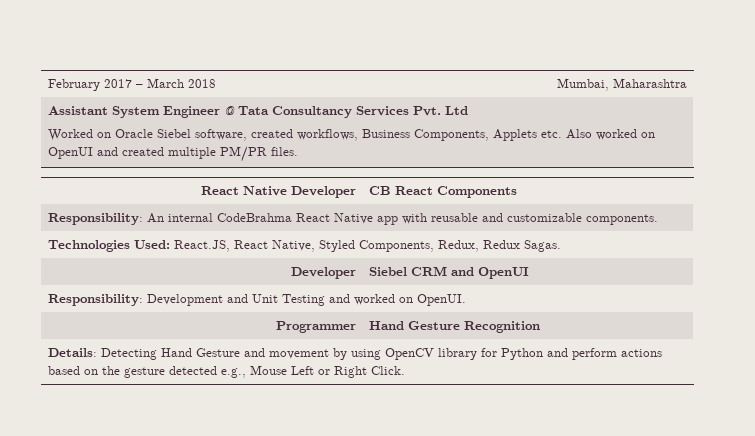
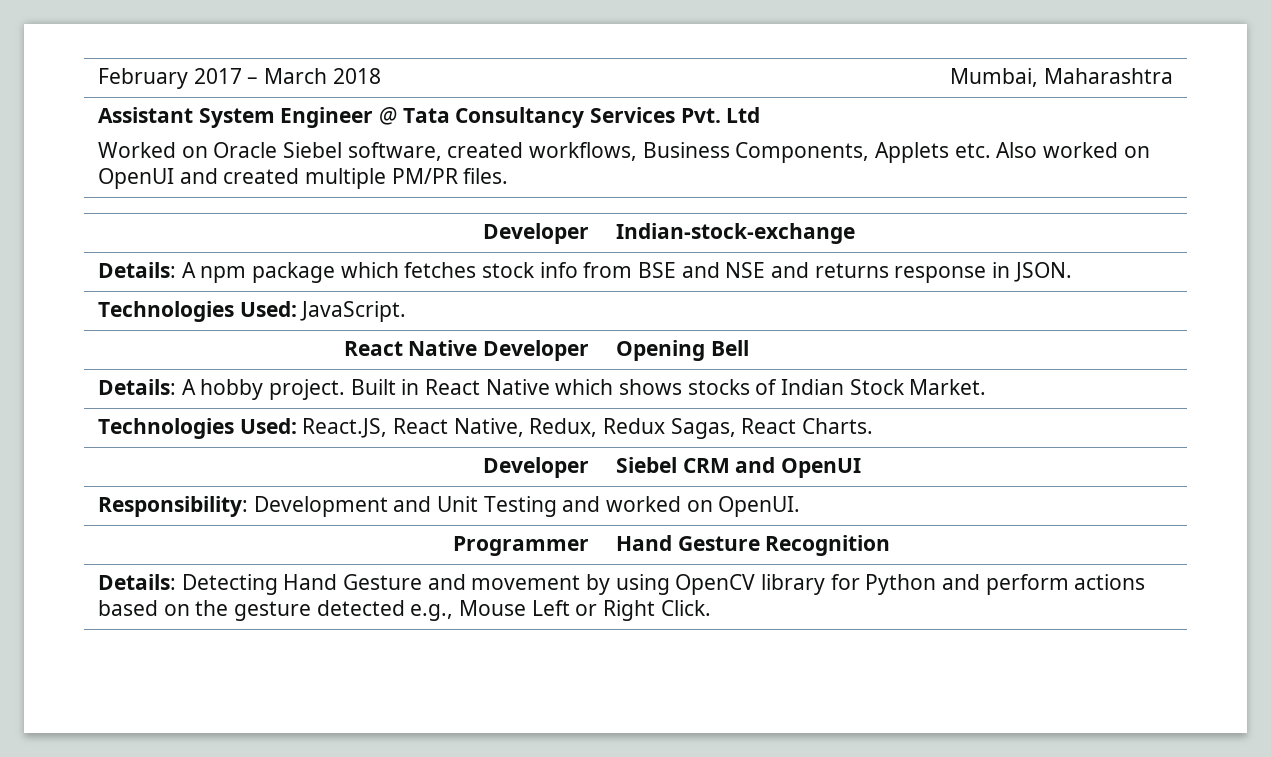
[200,186,356,198] [369,186,518,198] [48,213,659,225] React Native Developer | CB React Components // Responsibility: An internal CodeBrahma React Native app with reusable and customizable components. -> [483,223,590,244] [615,223,855,244] [97,262,1072,283] [97,301,407,322] [343,340,590,361] [615,340,749,361] [97,379,987,400] Developer | Indian-stock-exchange // Details: A npm package which fetches stock info from BSE and NSE and returns response in JSON. // Technologies Used: JavaScript. // React Native Developer | Opening Bell // Details: A hobby project. Built in React Native which shows stocks of Indian Stock Market.
[319,240,562,252] Styled Components, Redux, Redux Sagas. -> [529,418,873,439] Redux, Redux Sagas, React Charts.

